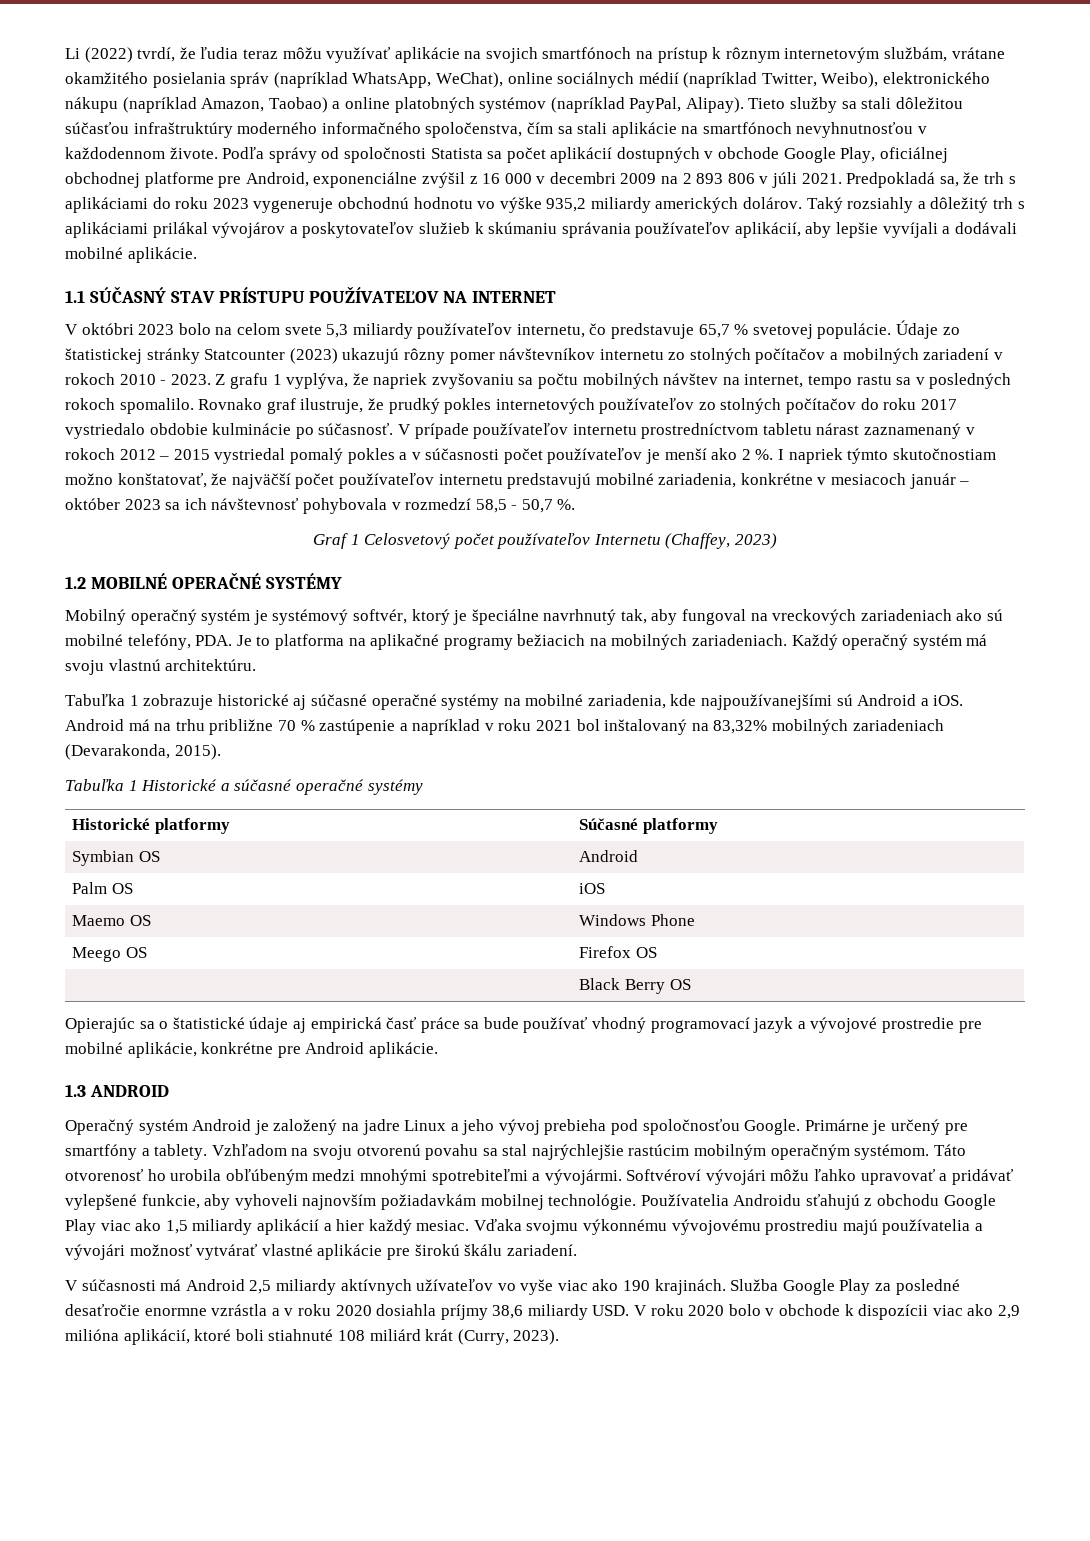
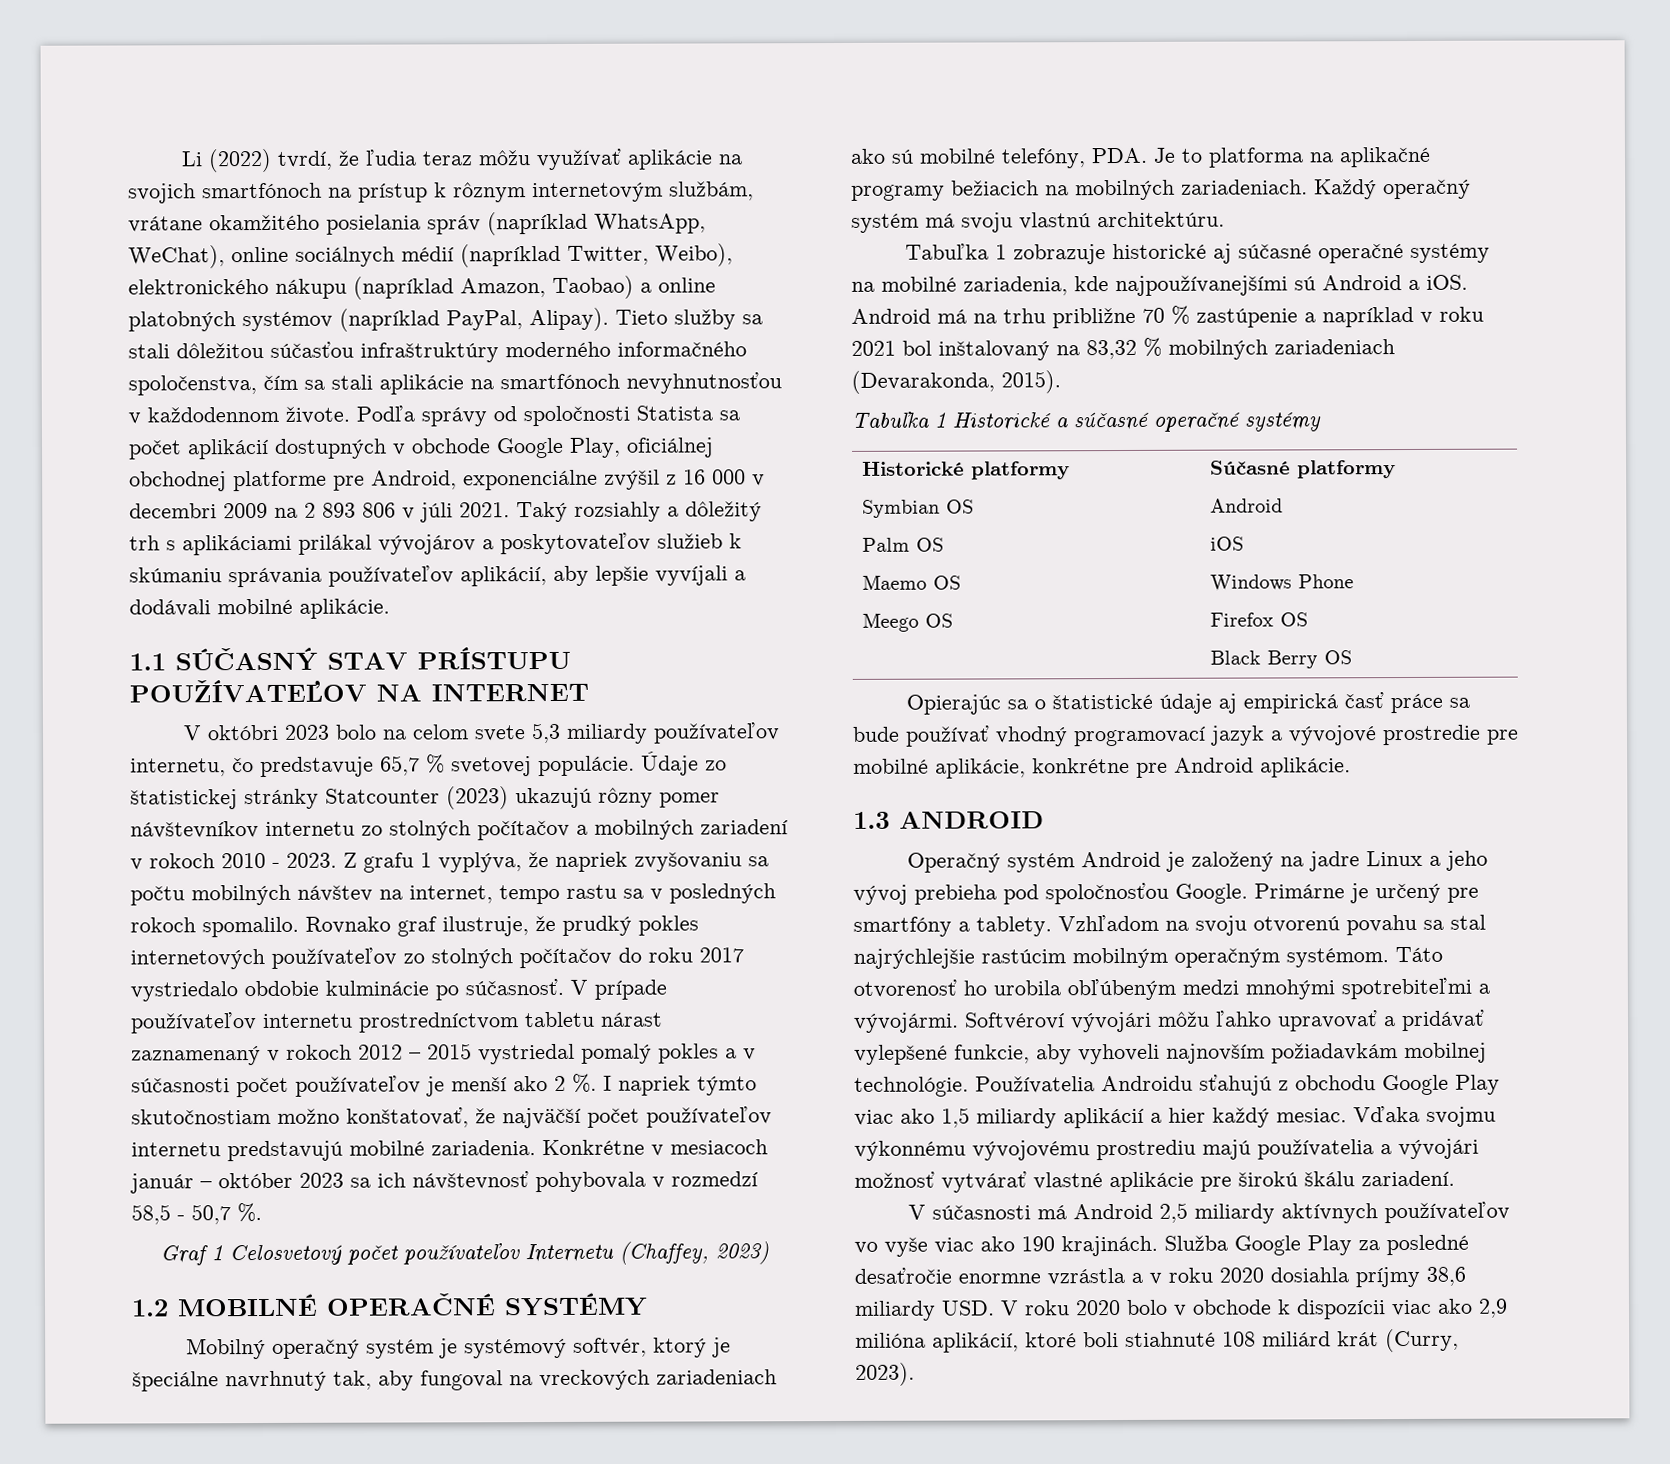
[846,172,1016,188] [65,197,803,213] Predpokladá sa, že trh s aplikáciami do roku 2023 vygeneruje obchodnú hodnotu vo výške 935,2 miliardy amerických dolárov. -> (510, 510) none
[658,473,813,488] zariadenia, konkrétne -> [431,1139,645,1156] zariadenia. Konkrétne
[713,720,768,734] 83,32% -> [1086,337,1162,360] 83,32 %
[416,1279,494,1291] užívateľov -> [1383,1201,1510,1224] používateľov

